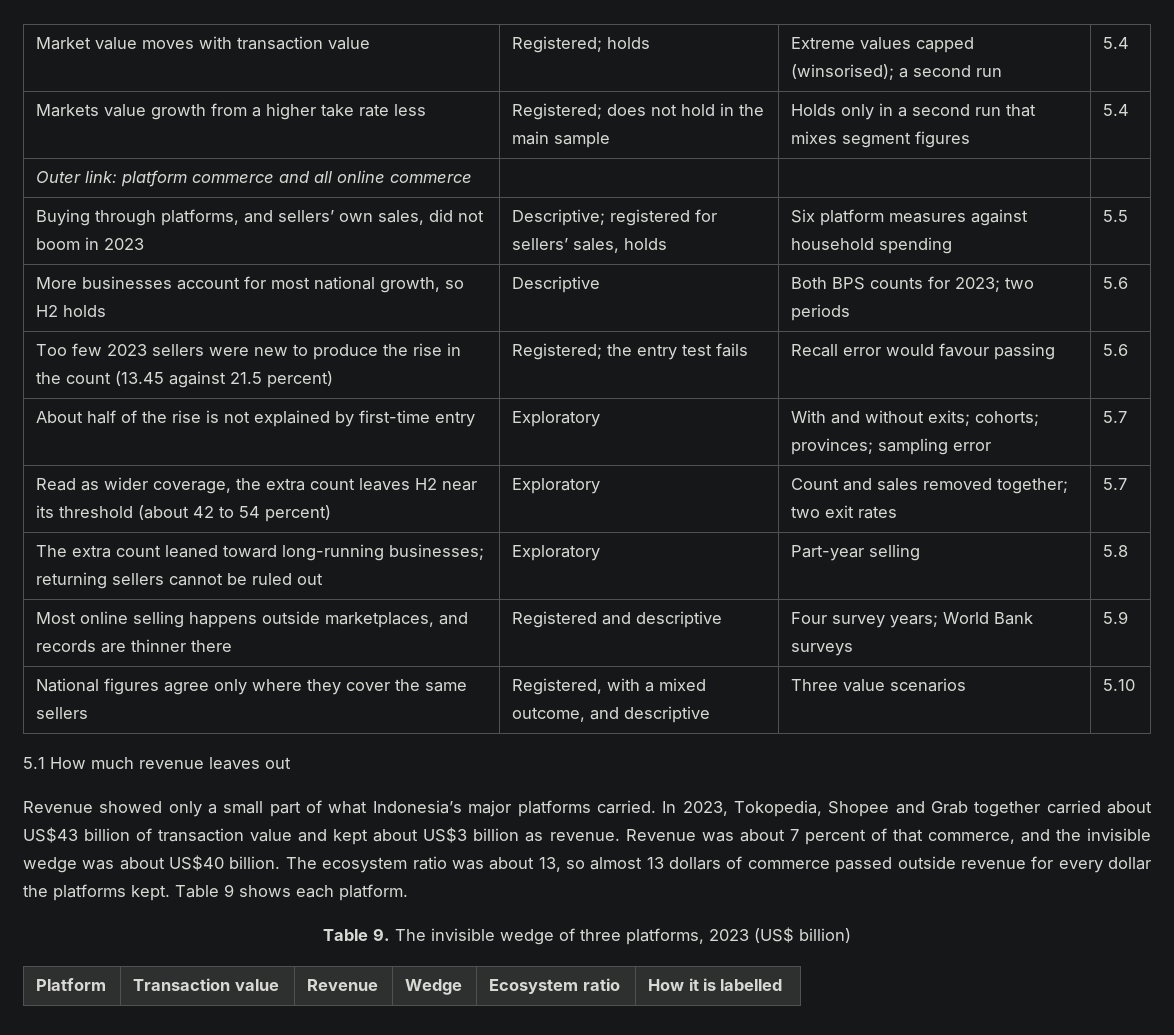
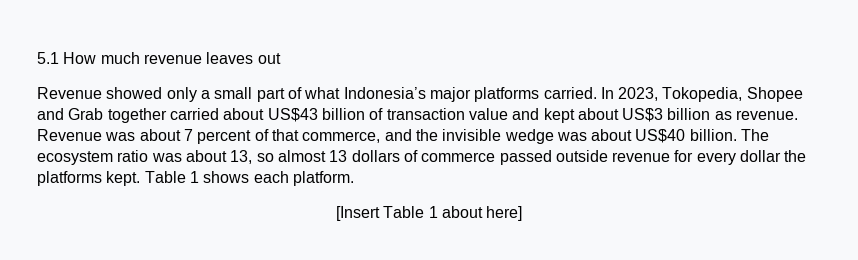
[36,36,371,50] [512,36,651,53] [791,37,975,53] [791,64,1003,80] [1103,37,1130,49] [36,103,427,120] [512,103,765,120] [512,131,611,148] [791,103,1037,120] [791,131,971,148] [1103,104,1130,116] [36,170,473,187] [36,209,485,226] [36,237,145,250] [512,209,718,226] [512,238,668,253] [791,209,1029,226] [791,237,953,254] [1103,210,1129,222] [36,276,465,293] [36,305,107,317] [512,276,601,293] [791,276,1035,292] [791,304,851,321] [1103,277,1129,289] [36,343,462,360] [36,371,334,388] [512,343,749,360] [791,343,1056,360] [1103,344,1129,356] [36,410,476,427] [512,411,601,427] [791,410,1040,426] [791,438,992,455] [1103,411,1128,423] [36,477,478,494] [36,505,332,522] [512,478,601,494] [791,478,1069,494] [791,505,898,519] [1103,478,1128,490] [36,544,485,561] [36,572,324,589] [512,545,601,561] [791,544,921,561] [1103,545,1129,557] [36,611,469,628] [36,639,233,653] [512,611,723,628] [791,612,1034,628] [791,643,854,656] [1103,611,1129,624] [36,678,468,695] [36,707,89,719] [512,678,707,695] [512,706,711,723] [791,678,967,692] [1103,679,1136,691] Market value moves with transaction value | Registered; holds | Extreme values capped (winsorised); a second run | 5.4 // Markets value growth from a higher take rate less | Registered; does not hold in the main sample | Holds only in a second run that mixes segment figures | 5.4 // Outer link: platform commerce and all online commerce | | | // Buying through platforms, and sellers’ own sales, did not boom in 2023 | Descriptive; registered for sellers’ sales, holds | Six platform measures against household spending | 5.5 // More businesses account for most national growth, so H2 holds | Descriptive | Both BPS counts for 2023; two periods | 5.6 // Too few 2023 sellers were new to produce the rise in the count (13.45 against 21.5 percent) | Registered; the entry test fails | Recall error would favour passing | 5.6 // About half of the rise is not explained by first-time entry | Exploratory | With and without exits; cohorts; provinces; sampling error | 5.7 // Read as wider coverage, the extra count leaves H2 near its threshold (about 42 to 54 percent) | Exploratory | Count and sales removed together; two exit rates | 5.7 // The extra count leaned toward long-running businesses; returning sellers cannot be ruled out | Exploratory | Part-year selling | 5.8 // Most online selling happens outside marketplaces, and records are thinner there | Registered and descriptive | Four survey years; World Bank surveys | 5.9 // National figures agree only where they cover the same sellers | Registered, with a mixed outcome, and descriptive | Three value scenarios | 5.10 // -> (37, 58) none
[224,884,234,897] 9 -> [189,171,199,183] 1
[323,927,851,945] [36,978,107,991] [133,978,279,991] [307,979,379,991] [405,979,463,995] [489,978,620,994] [648,978,783,991] Table 9. The invisible wedge of three platforms, 2023 (US$ billion) // Platform | Transaction value | Revenue | Wedge | Ecosystem ratio | How it is labelled -> [335,206,523,221] [Insert Table 1 about here]

